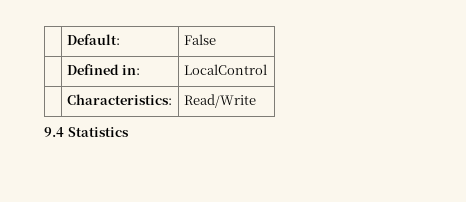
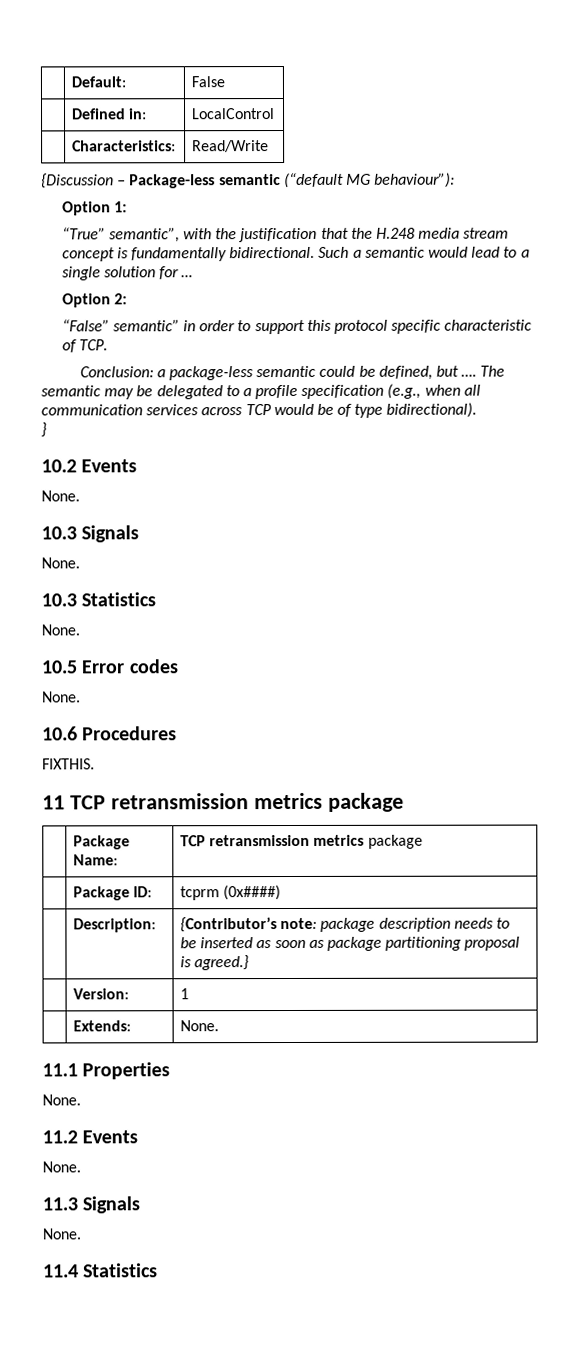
[44,127,64,137] 9.4 -> [41,172,456,189] [61,201,127,216] [61,227,510,243] [61,246,530,262] [61,266,194,281] [61,293,127,308] [61,319,533,335] [61,339,108,353] [79,365,506,381] [41,383,481,400] [41,402,478,418] [41,422,47,438] [41,459,138,473] [41,490,80,502] [41,525,140,543] [41,557,80,569] [41,592,157,607] [41,624,80,636] [41,659,179,674] [42,691,81,703] [42,726,178,741] [42,758,95,770] [42,792,404,812] [72,835,130,850] [72,854,118,866] [179,834,423,849] [72,886,153,901] [179,885,282,901] [72,918,156,933] [179,917,510,933] [179,936,521,951] [179,955,250,971] [72,988,129,1000] [179,988,189,1000] [72,1020,131,1032] [179,1020,219,1032] [42,1062,171,1080] [42,1094,81,1106] [42,1130,139,1144] [42,1161,81,1173] [42,1196,141,1214] [42,1228,81,1240] [43,1264,79,1278] {Discussion – Package-less semantic (“default MG behaviour”): // Option 1: // “True” semantic”, with the justification that the H.248 media stream concept is fundamentally bidirectional. Such a semantic would lead to a single solution for … // Option 2: // “False” semantic” in order to support this protocol specific characteristic of TCP. // Conclusion: a package-less semantic could be defined, but …. The semantic may be delegated to a profile specification (e.g., when all communication services across TCP would be of type bidirectional). // } // 10.2 Events // None. // 10.3 Signals // None. // 10.3 Statistics // None. // 10.5 Error codes // None. // 10.6 Procedures // FIXTHIS. // 11 TCP retransmission metrics package // | Package Name: | TCP retransmission metrics package // | Package ID: | tcprm (0x####) // | Description: | {Contributor’s note: package description needs to be inserted as soon as package partitioning proposal is agreed.} // | Version: | 1 // | Extends: | None. // 11.1 Properties // None. // 11.2 Events // None. // 11.3 Signals // None. // 11.4

